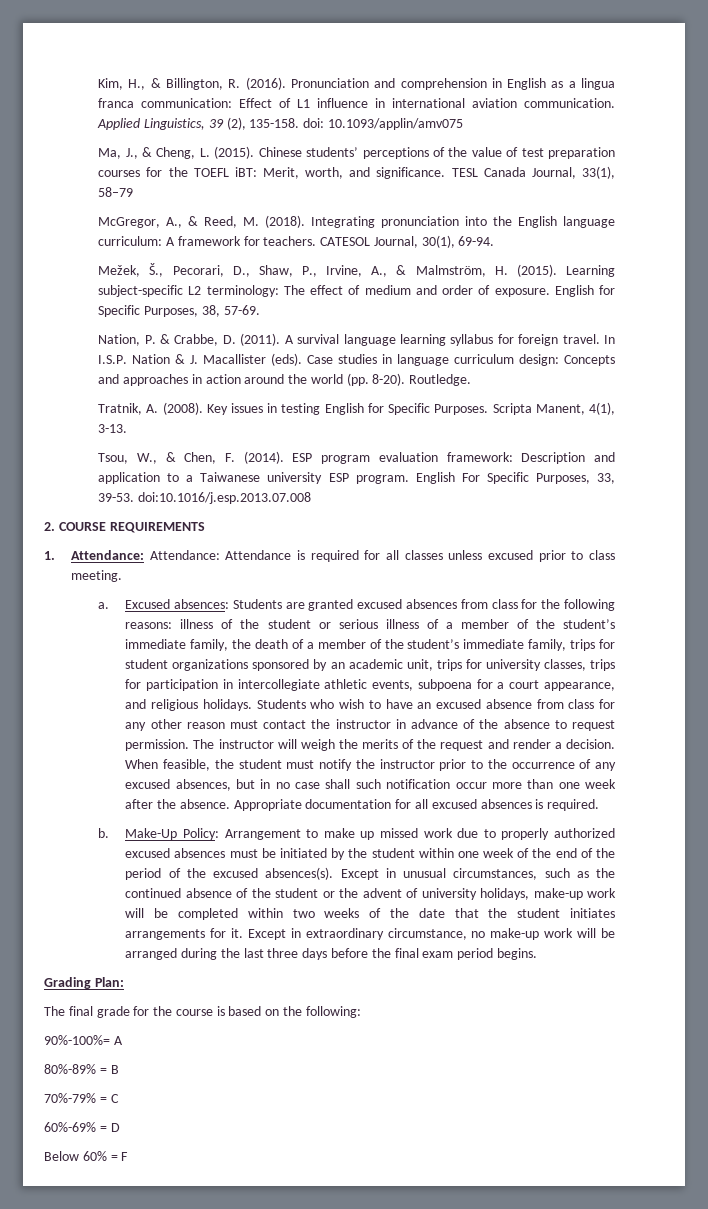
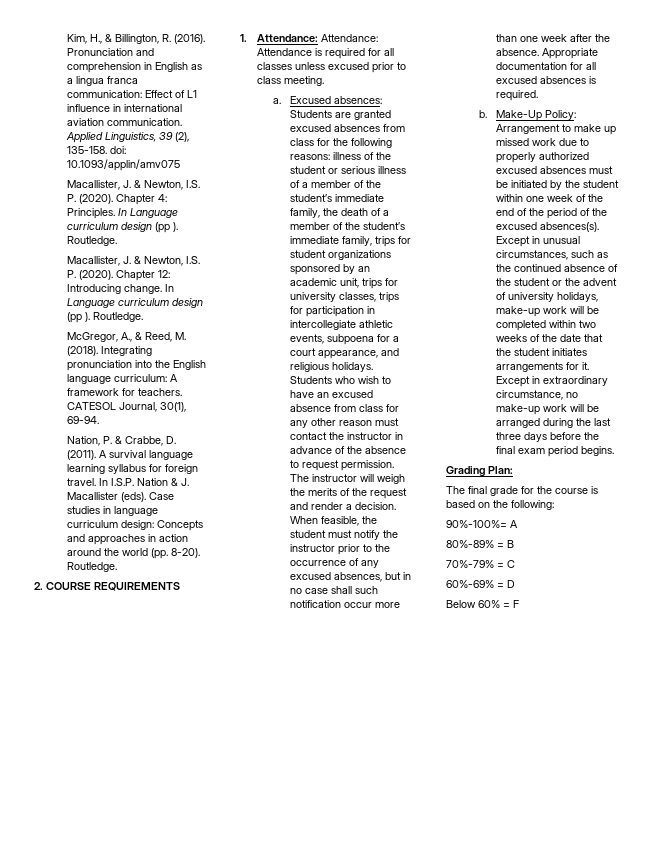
[98,146,615,159] [98,166,616,179] [98,187,134,197] Ma, J., & Cheng, L. (2015). Chinese students’ perceptions of the value of test preparation courses for the TOEFL iBT: Merit, worth, and significance. TESL Canada Journal, 33(1), 58–79 -> [67,180,201,190] [67,194,168,205] [67,208,179,219] [67,222,179,233] [67,236,118,246] [67,256,201,266] [67,270,171,281] [67,284,175,294] [67,298,204,308] [67,312,144,323] Macallister, J. & Newton, I.S. P. (2020). Chapter 4: Principles. In Language curriculum design (pp ). Routledge. // Macallister, J. & Newton, I.S. P. (2020). Chapter 12: Introducing change. In Language curriculum design (pp ). Routledge.
[98,263,616,277] [98,285,615,297] [98,305,260,317] // Mežek, Š., Pecorari, D., Shaw, P., Irvine, A., & Malmström, H. (2015). Learning subject-specific L2 terminology: The effect of medium and order of exposure. English for Specific Purposes, 38, 57-69. -> (100, 420) none
[98,402,616,415] [98,424,128,433] [98,451,615,464] [98,472,615,484] [98,492,311,504] // Tratnik, A. (2008). Key issues in testing English for Specific Purposes. Scripta Manent, 4(1), 3-13. // Tsou, W., & Chen, F. (2014). ESP program evaluation framework: Description and application to a Taiwanese university ESP program. English For Specific Purposes, 33, 39-53. doi:10.1016/j.esp.2013.07.008 -> (118, 567) none

